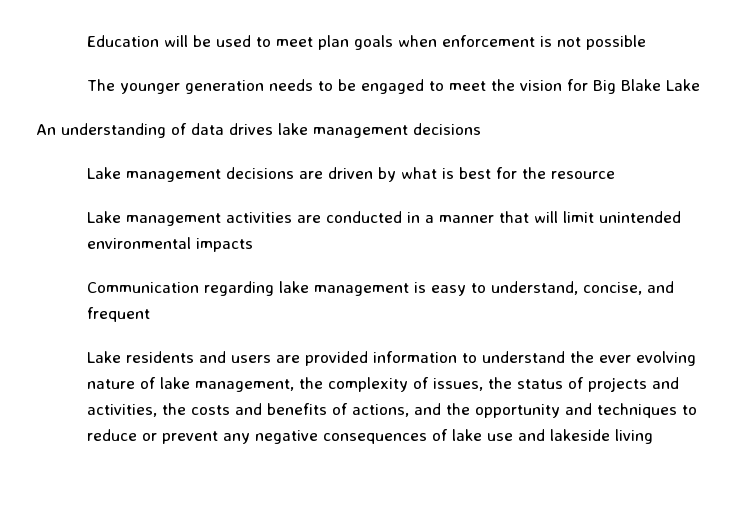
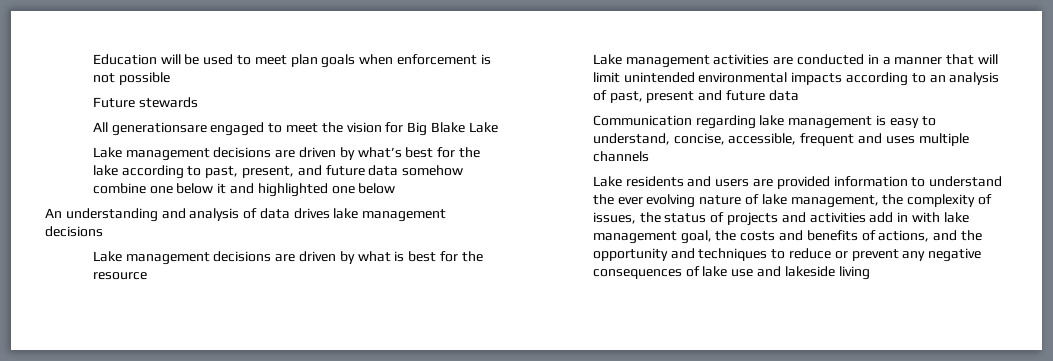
[86,79,356,94] The younger generation needs to be -> [92,97,198,108] [92,122,207,136] Future stewards // All generationsare
(700, 85) none -> [92,147,480,161] [92,165,464,179] [92,183,396,197] // Lake management decisions are driven by what’s best for the lake according to past, present, and future data somehow combine one below it and highlighted one below
(166, 130) none -> [161,208,240,221] and analysis
(253, 245) none -> [845,72,1000,86] [592,90,799,103] according to an analysis of past, present and future data
[646,281,674,293] [86,307,150,322] and frequent -> [728,133,969,146] [592,151,649,162] accessible, frequent and uses multiple channels
[86,404,157,417] activities, -> [809,212,969,223] [592,230,712,244] activities add in with lake management goal,

